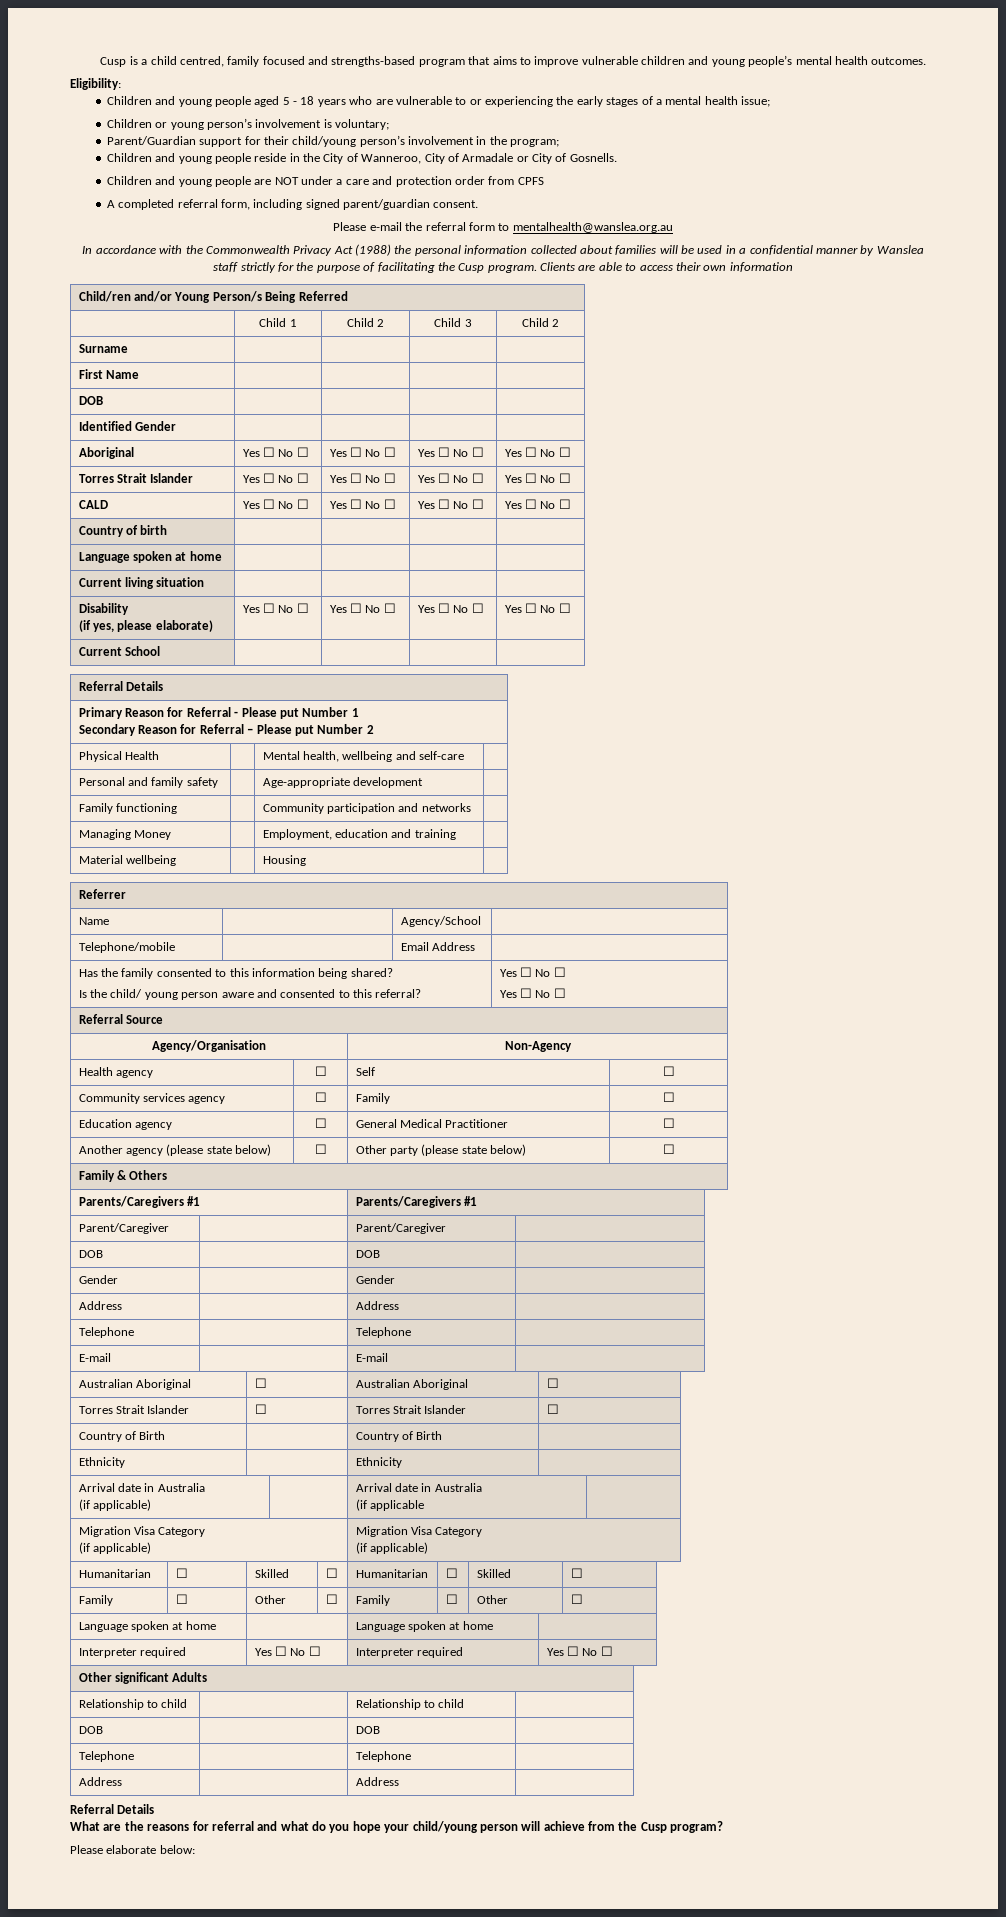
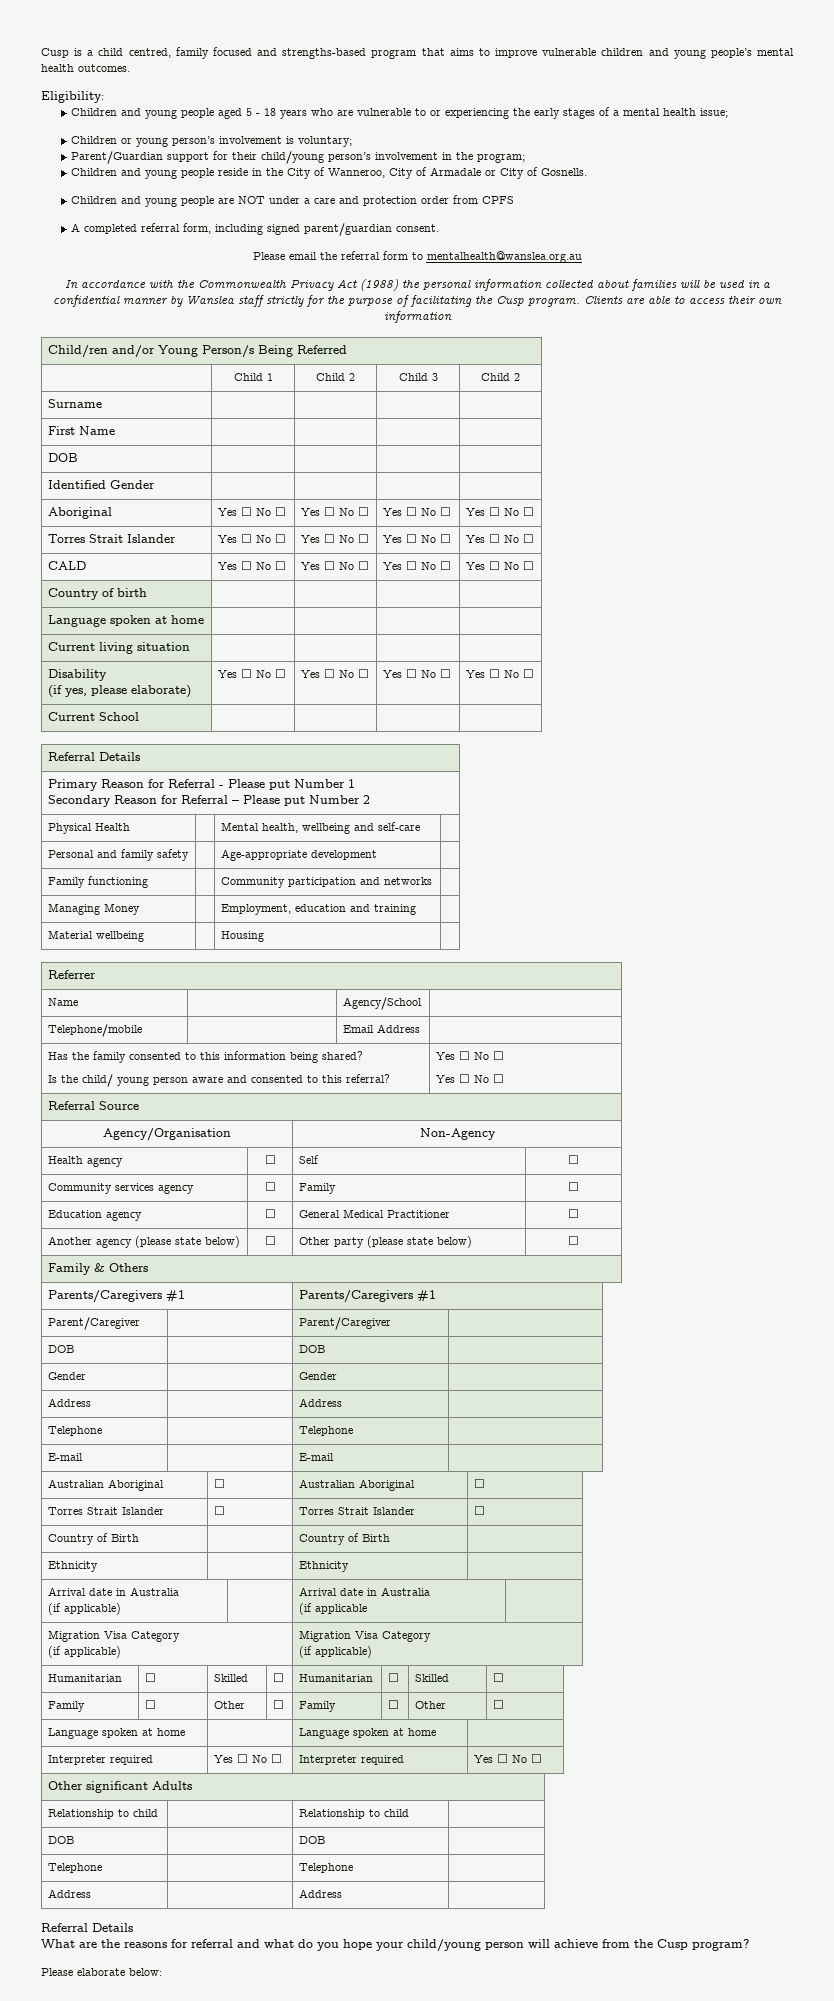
[369,222,402,231] e-mail -> [288,252,317,260] email

